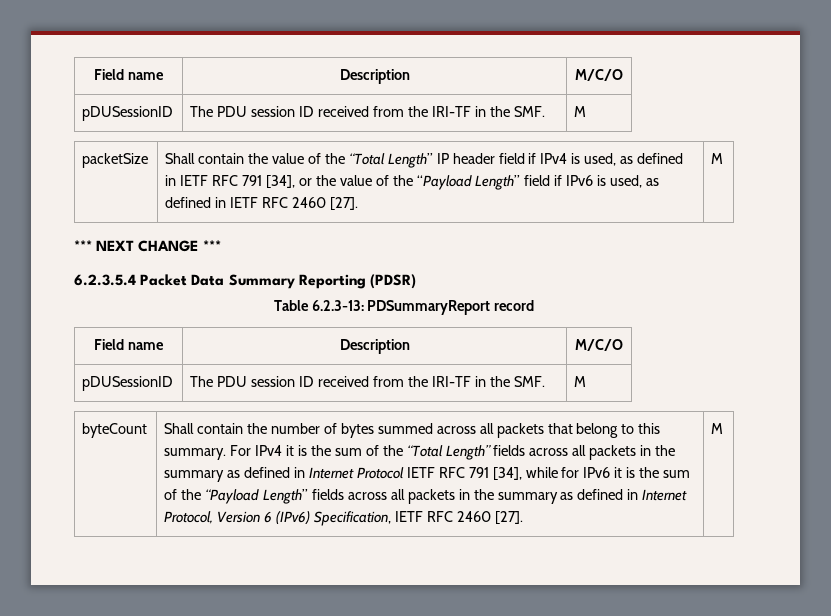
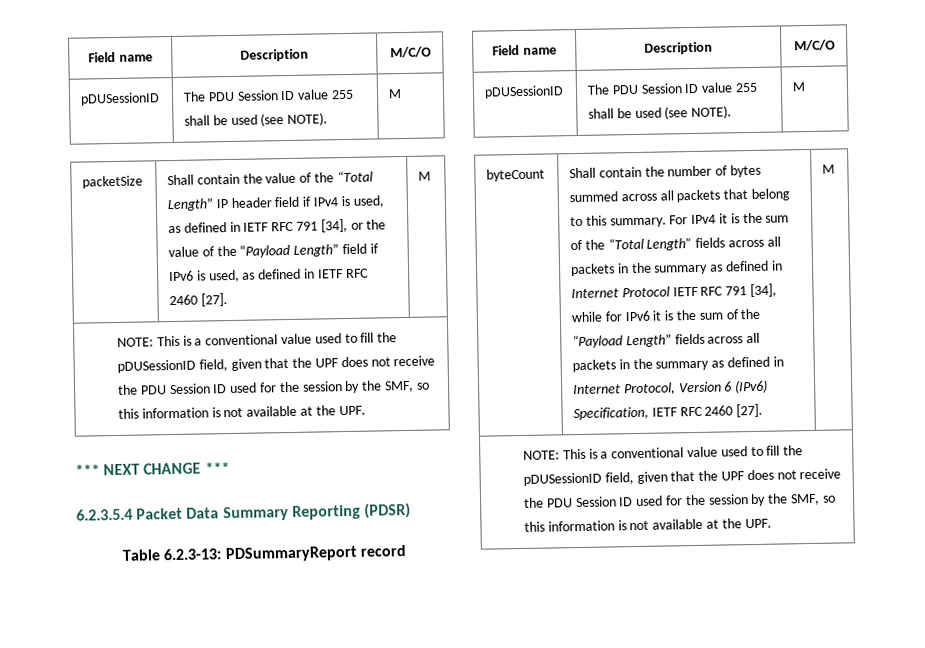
[94,69,164,80] [339,69,410,84] [575,69,623,81] [82,106,174,121] [190,106,545,117] Field name | Description | M/C/O // pDUSessionID | The PDU session ID received from the IRI-TF in the SMF. -> [88,51,153,63] [239,48,309,62] [389,46,432,59] [80,92,161,106] [183,89,354,102] [184,112,329,127] Field name | Description | M/C/O // pDUSessionID | The PDU Session ID value 255 shall be used (see NOTE).
(724, 158) none -> [117,332,398,347] [117,355,436,373] [118,380,430,395] [118,405,366,419] // NOTE: This is a conventional value used to fill the pDUSessionID field, given that the UPF does not receive the PDU Session ID used for the session by the SMF, so this information is not available at the UPF.
[251,376,545,387] session ID received from the IRI-TF in the SMF. -> [640,82,758,94] [588,105,733,120] Session ID value 255 shall be used (see NOTE).
(724, 428) none -> [523,445,804,460] [523,468,842,486] [524,493,836,508] [524,518,772,532] // NOTE: This is a conventional value used to fill the pDUSessionID field, given that the UPF does not receive the PDU Session ID used for the session by the SMF, so this information is not available at the UPF.

